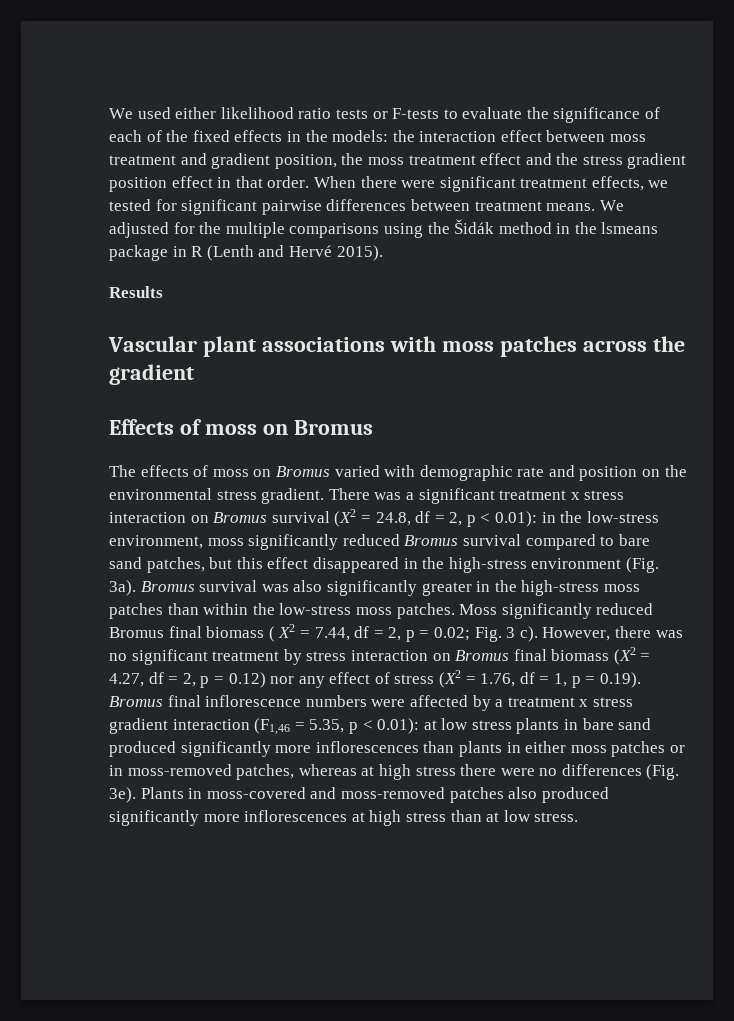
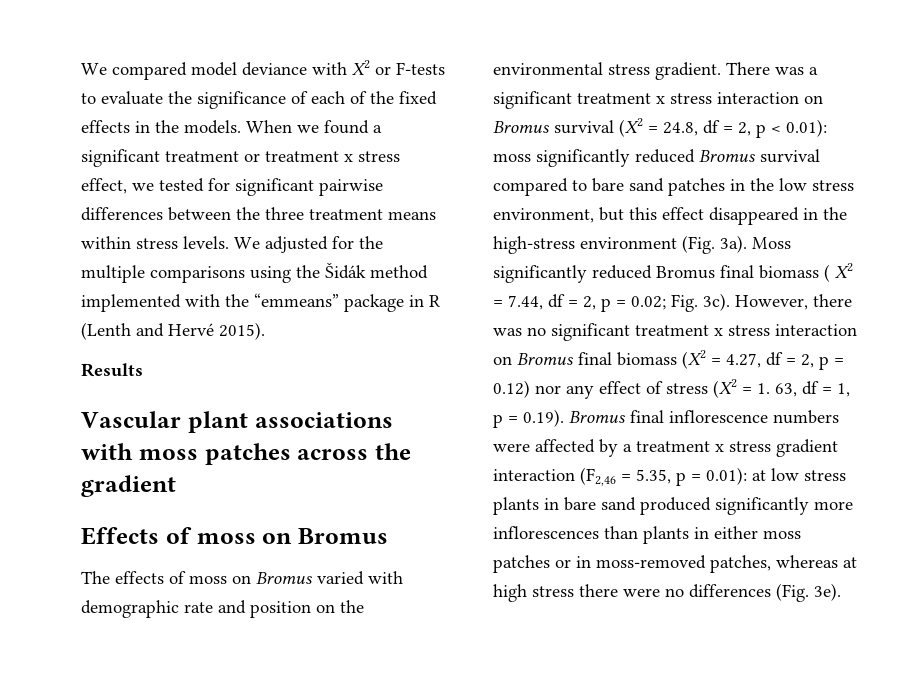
[109,107,368,119] We used either likelihood ratio tests -> [81,60,370,80] We compared model deviance with X2
[332,130,647,142] [109,153,687,169] [109,176,644,192] models: the interaction effect between moss treatment and gradient position, the moss treatment effect and the stress gradient position effect in that order. When there were significant treatment effects, -> [184,120,382,134] [81,149,400,167] [81,178,127,194] models. When we found a significant treatment or treatment x stress effect,
[474,201,596,211] treatment means. -> [236,207,436,220] [81,236,229,249] the three treatment means within stress levels.
[556,222,659,234] in the lsmeans -> [81,293,339,312] implemented with the “emmeans”
[541,511,659,523] [109,535,203,549] in the low-stress environment, -> (827, 128) none
[146,557,205,573] patches, -> [668,178,854,196] [493,208,594,223] patches in the low stress environment,
[140,580,640,596] [109,603,455,619] Bromus survival was also significantly greater in the high-stress moss patches than within the low-stress moss patches. -> (747, 244) none
[506,626,538,642] 3 c). -> [703,293,730,311] 3c).
[283,649,302,665] by -> [714,328,723,336] x
[480,673,516,687] 1.76, -> [757,383,797,397] 1. 63,
[254,718,291,735] (F1,46 -> [580,467,616,486] (F2,46
[362,720,373,730] < -> [691,474,701,481] =
[140,787,609,803] [109,810,579,826] Plants in moss-covered and moss-removed patches also produced significantly more inflorescences at high stress than at low stress. -> (841, 592) none

